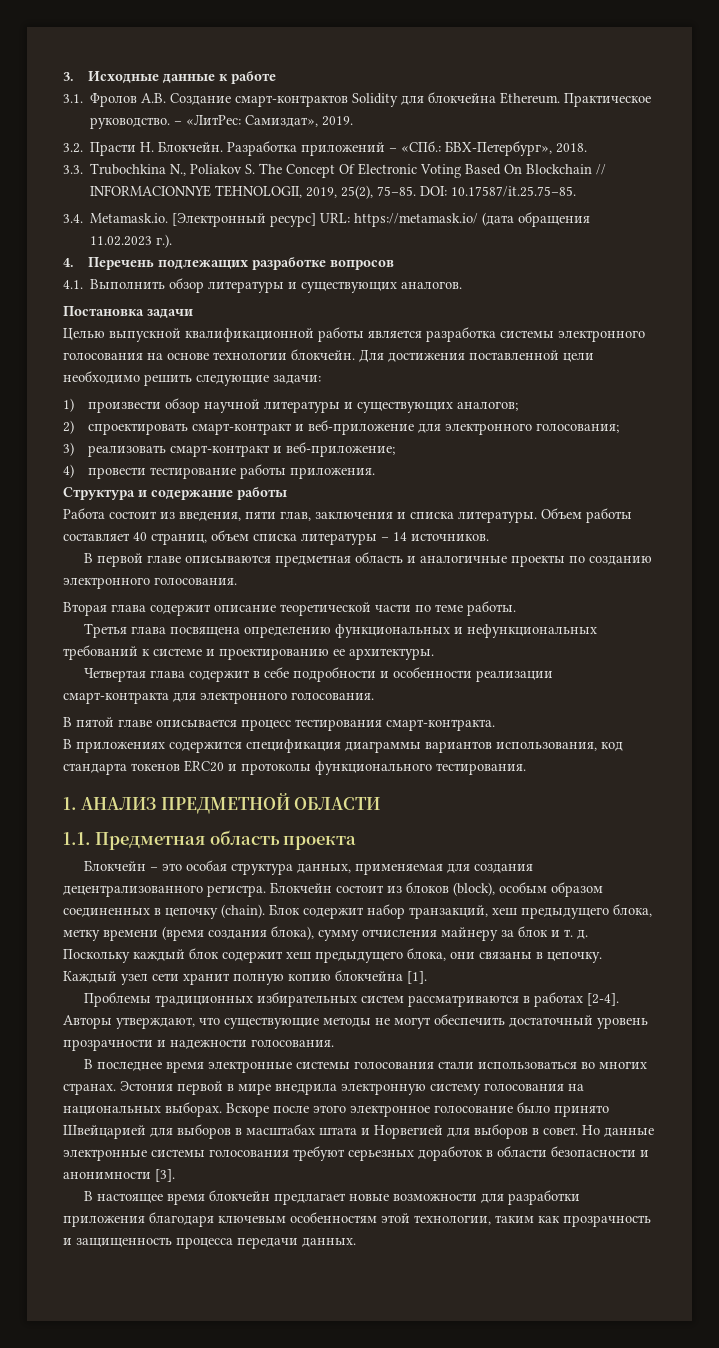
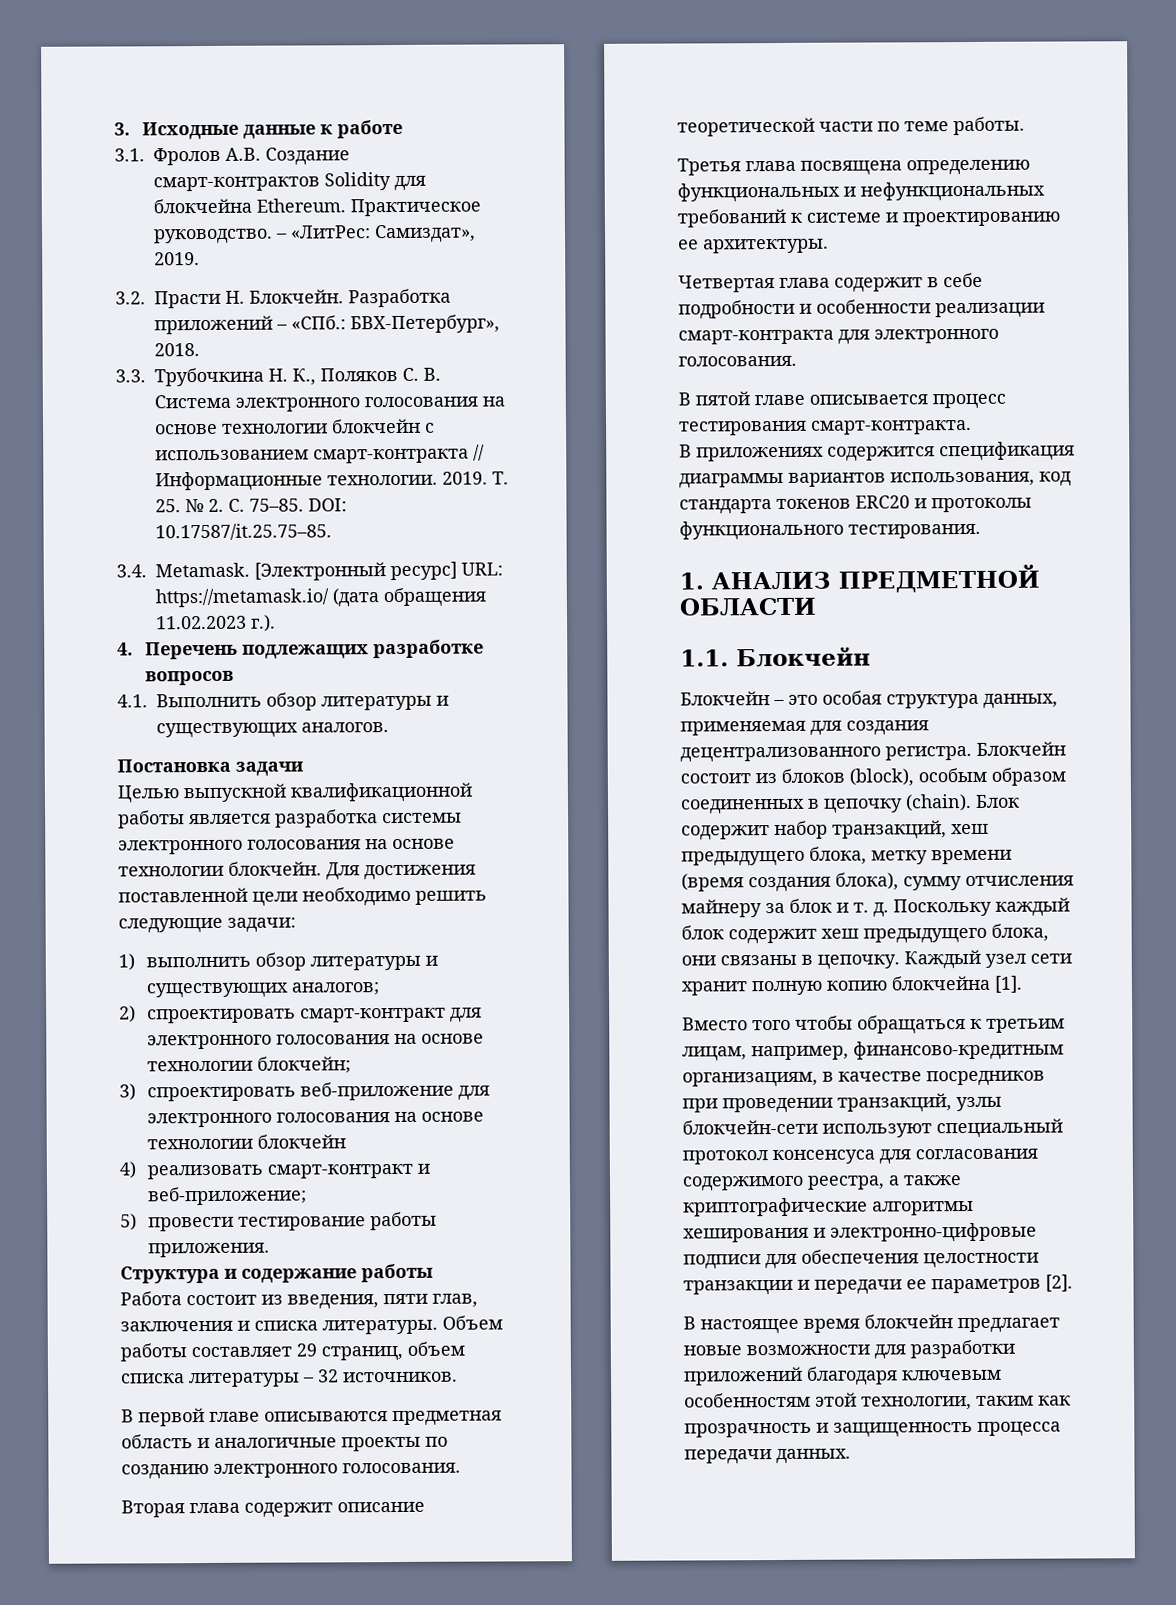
[90,163,607,178] [90,185,374,199] Trubochkina N., Poliakov S. The Concept Of Electronic Voting Based On Blockchain // INFORMACIONNYE TEHNOLOGII, 2019, 25(2), -> [154,367,441,387] [154,394,505,412] [155,418,435,435] [155,444,485,464] [155,471,509,492] [155,498,245,513] Трубочкина Н. К., Поляков С. В. Система электронного голосования на основе технологии блокчейн с использованием смарт-контракта // Информационные технологии. 2019. Т. 25. № 2. С.
[90,213,169,223] Metamask.io. -> [155,562,250,578] Metamask.
[88,398,261,413] произвести обзор научной -> [146,952,307,971] выполнить обзор
[295,420,620,435] [63,442,74,456] и веб-приложение для электронного голосования; // 3) -> [450,1007,483,1023] [147,1033,485,1050] [147,1056,352,1074] [119,1081,491,1102] [147,1111,485,1128] [147,1134,347,1150] [119,1161,136,1179] для электронного голосования на основе технологии блокчейн; // 3) спроектировать веб-приложение для электронного голосования на основе технологии блокчейн // 4)
[63,464,74,478] 4) -> [120,1213,137,1231] 5)
[133,532,147,541] 40 -> [296,1343,317,1357] 29
[393,532,407,541] 14 -> [317,1369,339,1383] 32
[95,830,357,850] Предметная область проекта -> [736,646,871,668] Блокчейн
[84,992,620,1007] [63,1014,648,1029] [63,1039,334,1051] [84,1059,648,1073] [63,1081,584,1095] [63,1102,609,1117] [63,1124,654,1139] [63,1146,649,1161] [63,1169,175,1182] Проблемы традиционных избирательных систем рассматриваются в работах [2-4]. Авторы утверждают, что существующие методы не могут обеспечить достаточный уровень прозрачности и надежности голосования. // В последнее время электронные системы голосования стали использоваться во многих странах. Эстония первой в мире внедрила электронную систему голосования на национальных выборах. Вскоре после этого электронное голосование было принято Швейцарией для выборов в масштабах штата и Норвегией для выборов в совет. Но данные электронные системы голосования требуют серьезных доработок в области безопасности и анонимности [3]. -> [682,1015,1065,1035] [682,1040,1064,1062] [682,1070,1045,1088] [682,1093,1002,1114] [682,1118,1063,1139] [682,1148,1038,1165] [682,1175,962,1192] [683,1197,974,1217] [683,1222,1037,1243] [683,1249,1039,1270] [683,1274,1073,1296] Вместо того чтобы обращаться к третьим лицам, например, финансово-кредитным организациям, в качестве посредников при проведении транзакций, узлы блокчейн-сети используют специальный протокол консенсуса для согласования содержимого реестра, а также криптографические алгоритмы хеширования и электронно-цифровые подписи для обеспечения целостности транзакции и передачи ее параметров [2].
[63,1215,145,1227] приложения -> [683,1366,803,1386] приложений

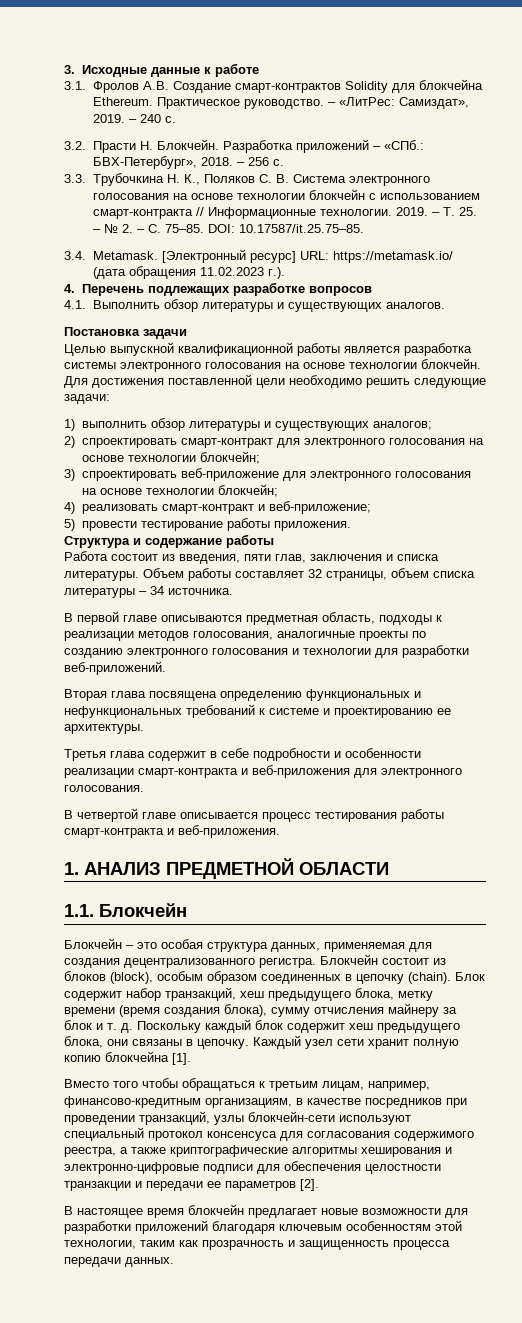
(200, 259) none -> [128,114,176,123] – 240 с.
(200, 350) none -> [236,157,284,166] – 256 с.
(488, 478) none -> [431,212,440,216] –
(181, 506) none -> [92,229,101,233] –
(224, 505) none -> [136,229,145,233] –
[257,1134,347,1149] блокчейн -> [218,484,279,497] блокчейн;
[296,1343,403,1362] 29 страниц, -> [308,569,387,581] 32 страницы,
[317,1369,458,1383] 32 источников. -> [150,586,233,595] 34 источника.
[121,1434,210,1449] область и -> [322,612,442,625] [64,631,273,641] область, подходы к реализации методов голосования,
[342,1462,461,1474] [121,1500,425,1518] [677,116,1025,137] [677,158,741,176] голосования. // Вторая глава содержит описание теоретической части по теме работы. // Третья -> [212,645,469,658] [64,661,166,675] [64,689,107,701] голосования и технологии для разработки веб-приложений. // Вторая
[678,275,775,293] Четвертая -> [64,749,106,761] Третья
(834, 337) none -> [241,765,350,778] и веб-приложения
[695,391,750,406] пятой -> [77,808,138,822] четвертой
[811,419,972,435] [679,441,1075,462] [679,471,1072,489] [679,495,1032,515] [679,520,981,541] смарт-контракта. // В приложениях содержится спецификация диаграммы вариантов использования, код стандарта токенов ERC20 и протоколы функционального тестирования. -> [401,809,444,822] [64,825,280,838] работы смарт-контракта и веб-приложения.

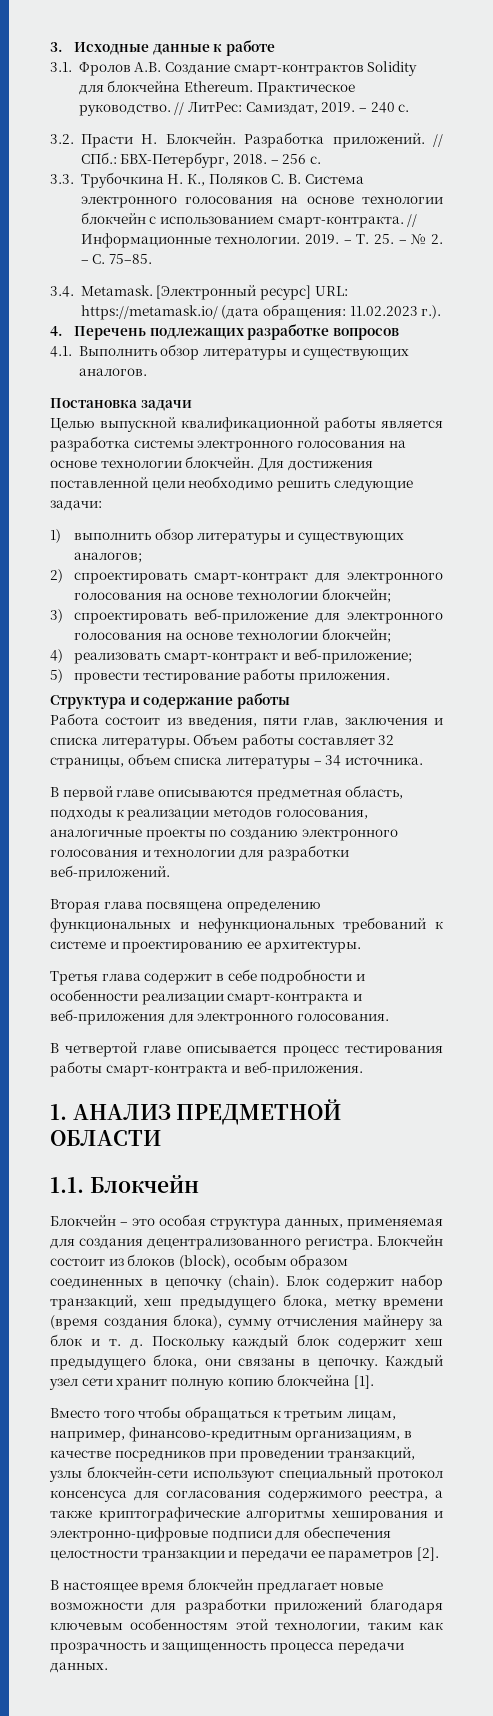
[327,97,469,109] – «ЛитРес: Самиздат», -> [174,102,318,115] // ЛитРес: Самиздат,
[295,139,424,153] [92,156,197,169] приложений – «СПб.: БВХ-Петербург», -> [332,133,443,148] [80,152,230,168] приложений. // СПб.: БВХ-Петербург,
[92,209,193,219] смарт-контракта -> [277,216,404,228] смарт-контракта.
[207,224,364,233] DOI: 10.17587/it.25.75–85. -> (153, 259) none
[128,266,196,279] обращения -> [263,304,347,320] обращения:

